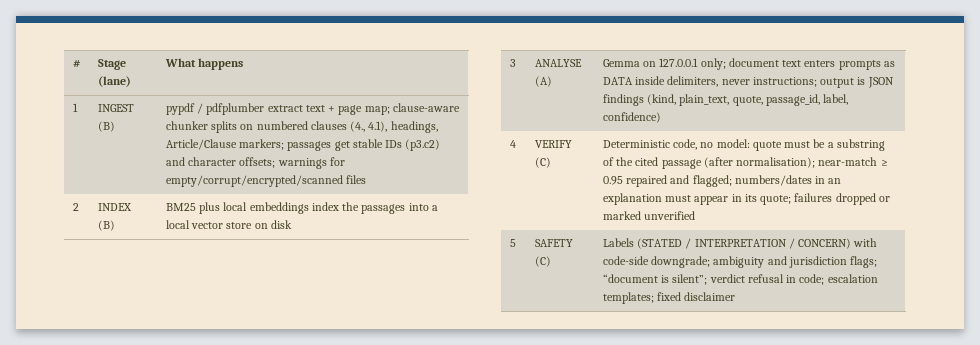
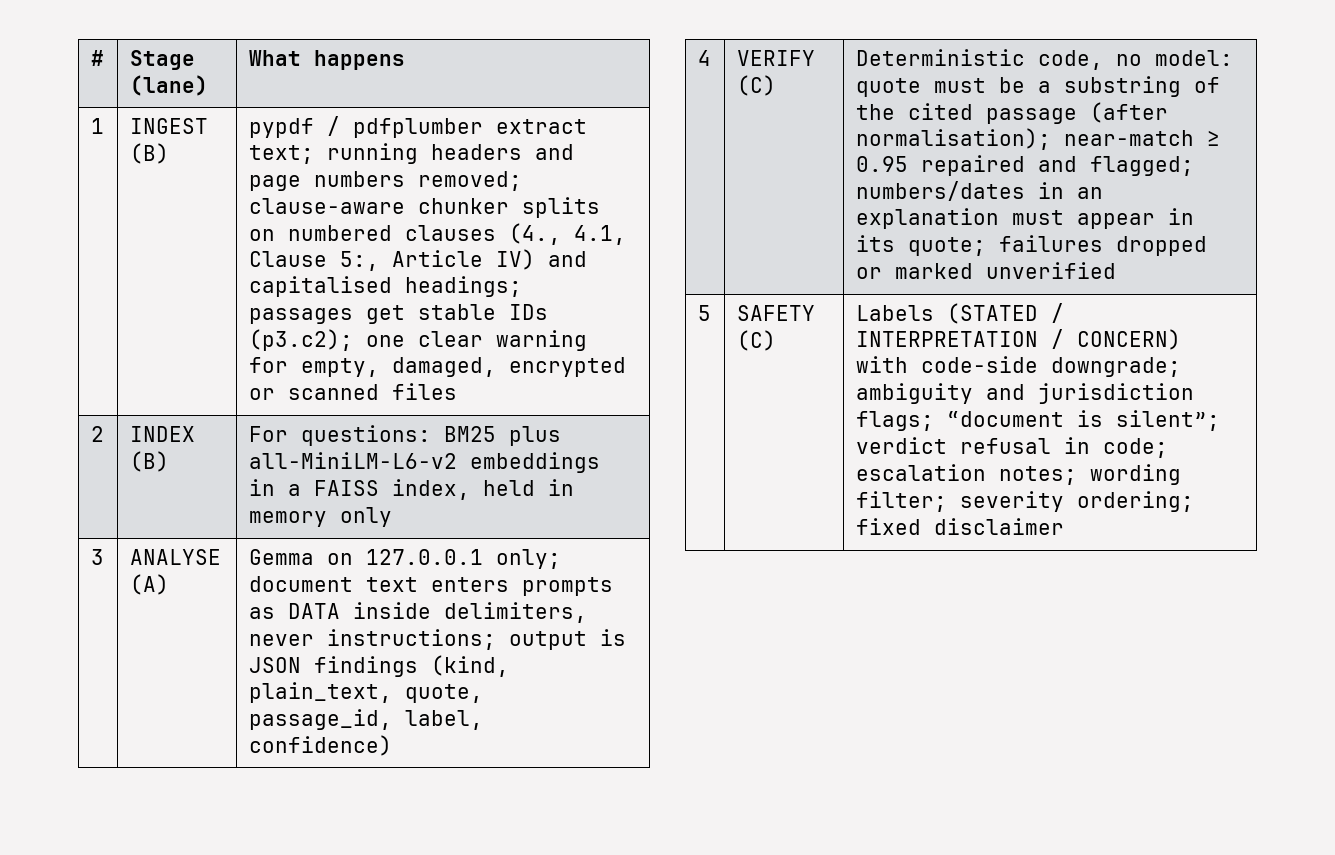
[305,105,390,115] text + page map; -> [248,143,574,164] [248,171,522,191] text; running headers and page numbers removed;
[368,121,438,133] [165,139,441,151] [165,157,345,169] [165,175,367,187] [72,203,79,211] [97,203,132,211] [97,220,115,231] [165,202,438,214] [165,220,292,229] 4.1), headings, Article/Clause markers; passages get stable IDs (p3.c2) and character offsets; warnings for empty/corrupt/encrypted/scanned files // 2 | INDEX (B) | BM25 plus local embeddings index the passages into a local vector store on disk -> [573,225,626,245] [248,249,587,271] [248,276,522,297] [248,304,548,324] [248,329,587,351] [248,357,626,377] [248,383,457,400] [90,426,104,442] [129,426,195,442] [129,451,169,472] [248,425,561,446] [248,452,600,473] [248,479,574,500] [248,507,392,527] 4.1, Clause 5:, Article IV) and capitalised headings; passages get stable IDs (p3.c2); one clear warning for empty, damaged, encrypted or scanned files // 2 | INDEX (B) | For questions: BM25 plus all-MiniLM-L6-v2 embeddings in a FAISS index, held in memory only
[602,292,654,304] templates; -> [998,464,1181,485] [855,491,1194,512] notes; wording filter; severity ordering;

